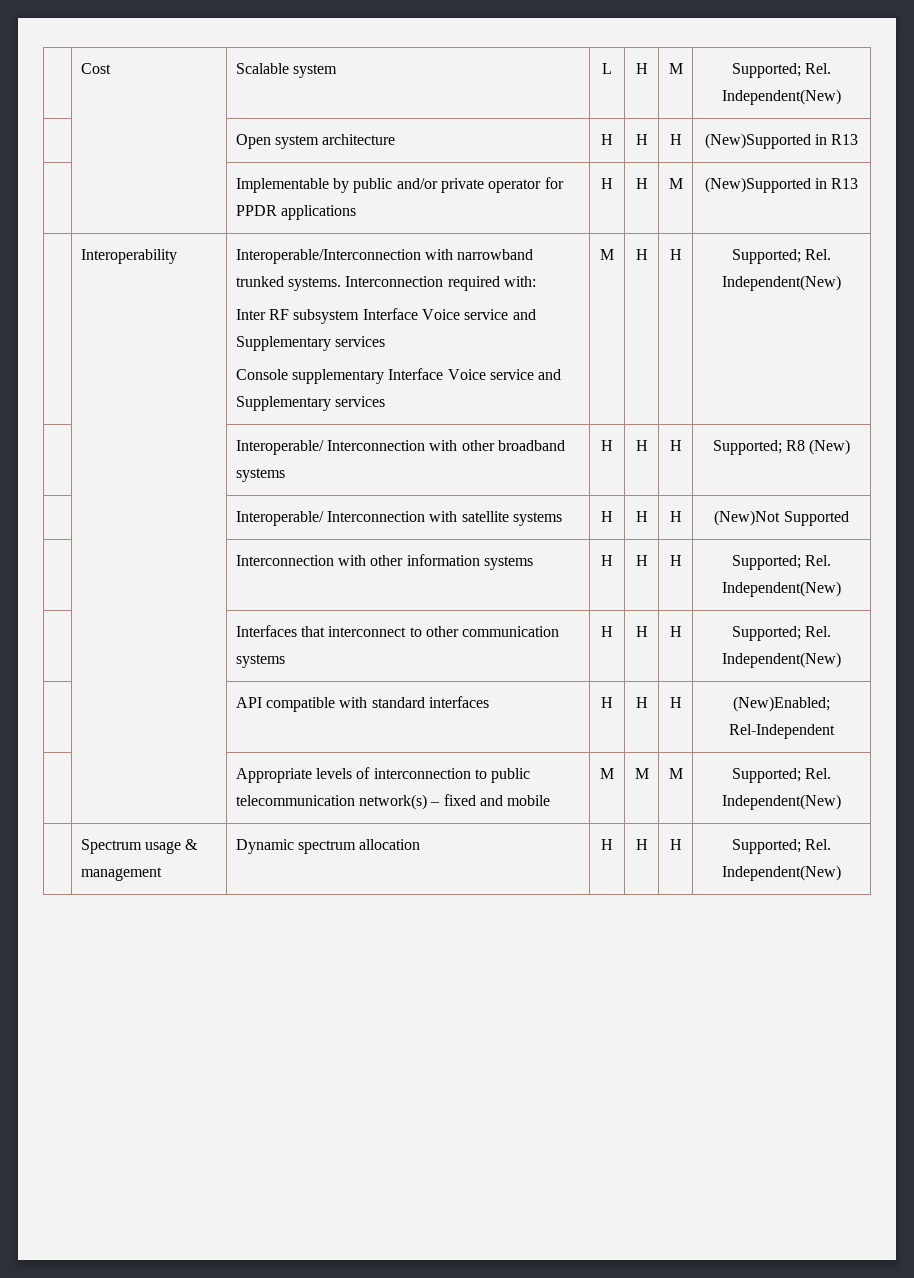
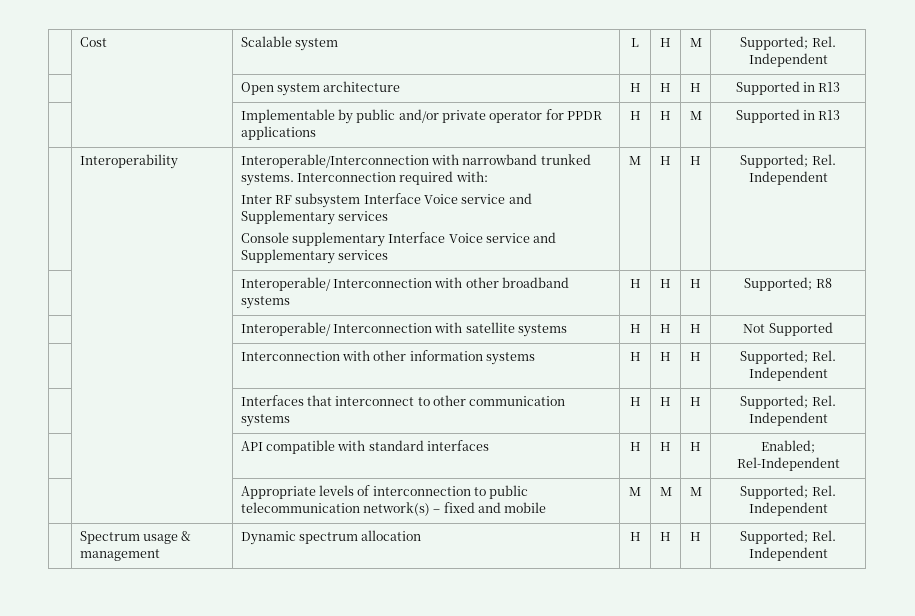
[722,89,841,105] Independent(New) -> [748,53,828,67] Independent
[704,133,811,149] (New)Supported -> [735,81,800,95] Supported
[704,177,811,193] (New)Supported -> [735,109,800,123] Supported
[722,275,841,291] Independent(New) -> [748,171,828,185] Independent
[809,439,851,455] (New) -> (832, 283) none
[714,510,781,526] (New)Not -> [743,324,766,333] Not
[722,581,841,597] Independent(New) -> [748,367,828,381] Independent
[722,652,841,668] Independent(New) -> [748,412,828,426] Independent
[733,696,830,712] (New)Enabled; -> [761,440,815,453] Enabled;
[722,794,841,810] Independent(New) -> [748,502,828,516] Independent
[722,865,841,881] Independent(New) -> [748,547,828,561] Independent

